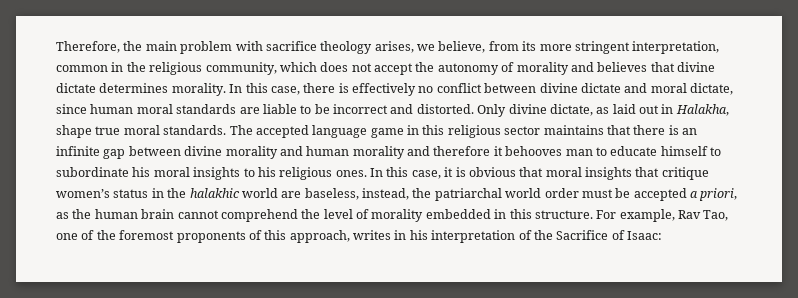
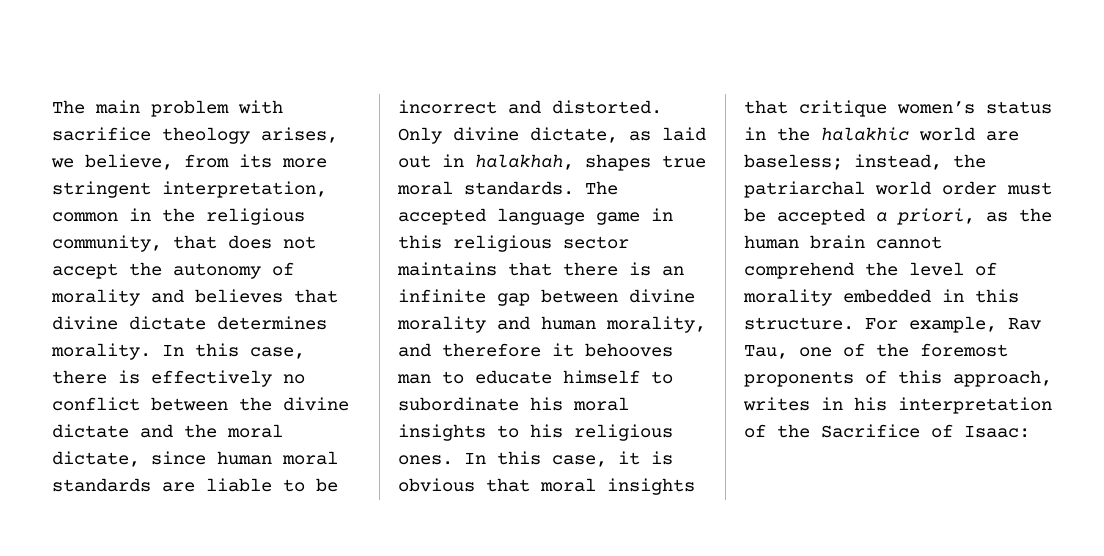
[56,41,143,53] Therefore, the -> [52,100,85,114] The
[279,62,317,72] which -> [173,235,217,249] that
(537, 88) none -> [239,397,272,411] the
(648, 88) none -> [184,424,217,438] the
[675,104,729,116] [56,125,92,138] Halakha, shape -> [475,154,651,171] halakhah, shapes
[352,146,405,159] morality -> [606,316,706,333] morality,
[304,188,359,200] baseless, -> [744,154,843,170] baseless;
[703,210,729,221] Tao, -> [744,345,788,359] Tau,

